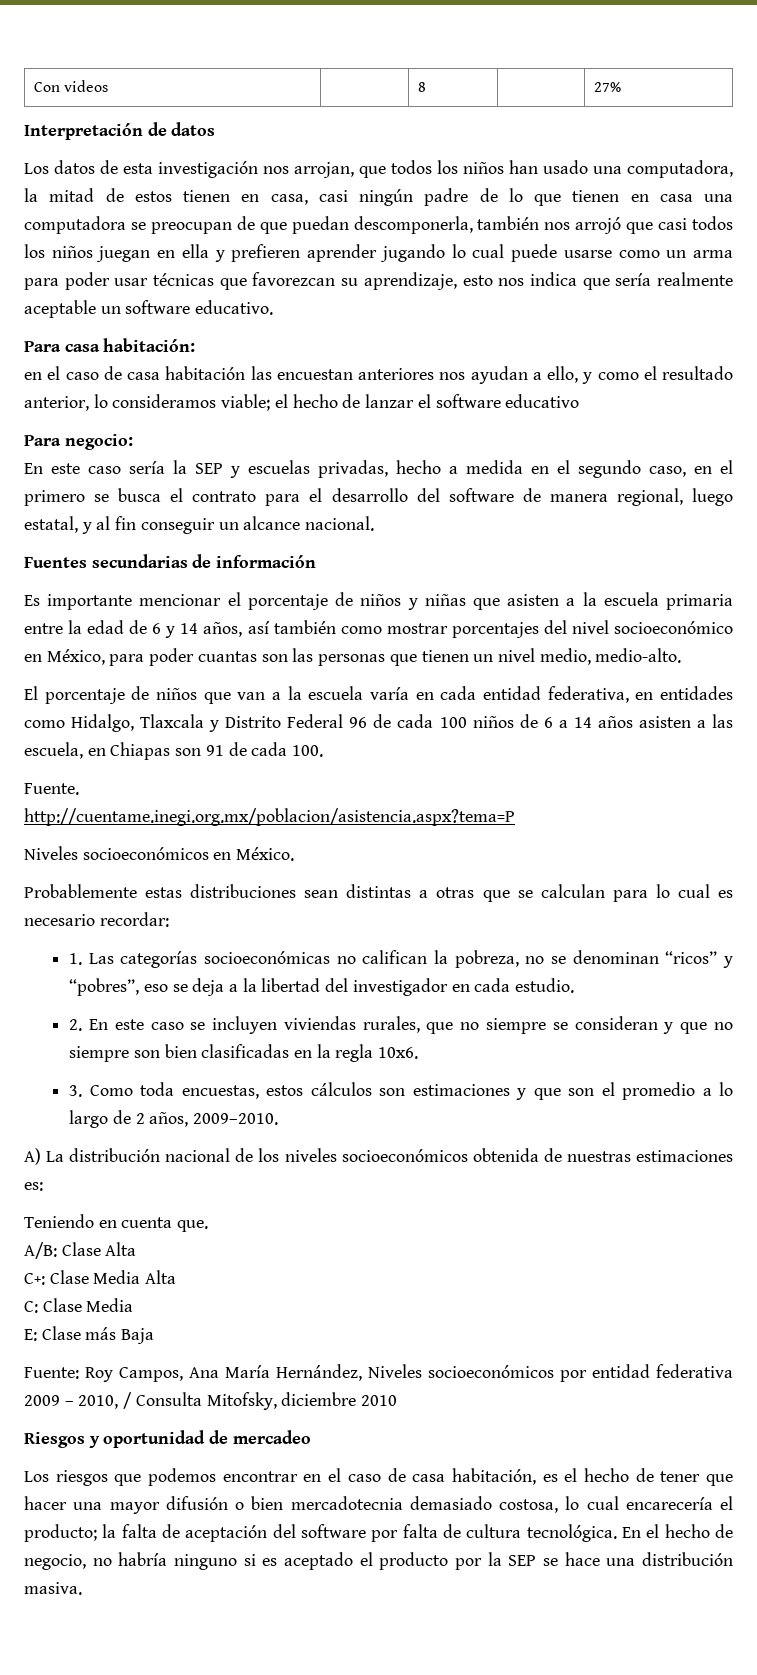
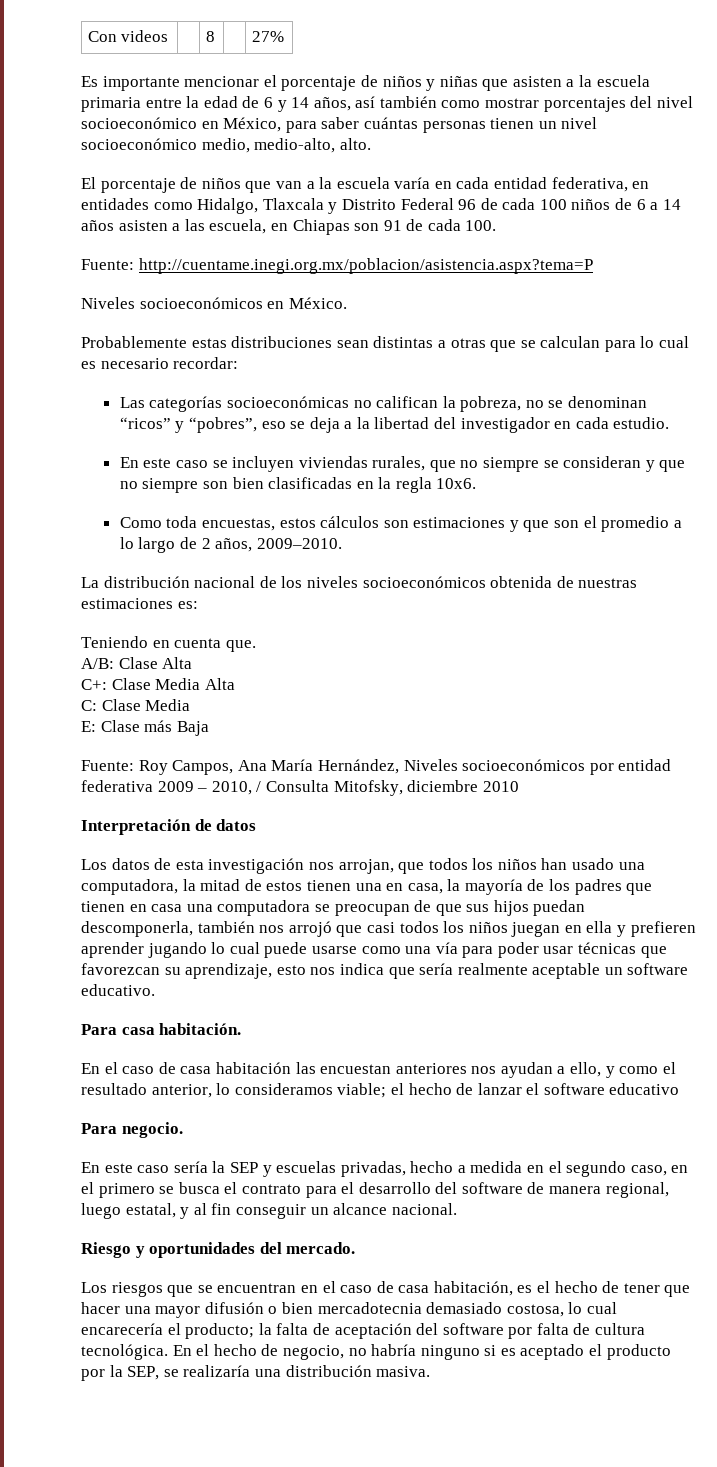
[24,122,216,140] [24,160,733,178] [24,188,733,206] [24,216,733,234] [24,244,734,262] [24,272,734,290] [24,300,274,318] [24,338,196,352] [24,366,733,384] [24,394,580,411] [24,434,133,450] [24,460,733,478] [24,488,734,506] [24,516,375,534] [24,554,317,568] // Interpretación de datos // Los datos de esta investigación nos arrojan, que todos los niños han usado una computadora, la mitad de estos tienen en casa, casi ningún padre de lo que tienen en casa una computadora se preocupan de que puedan descomponerla, también nos arrojó que casi todos los niños juegan en ella y prefieren aprender jugando lo cual puede usarse como un arma para poder usar técnicas que favorezcan su aprendizaje, esto nos indica que sería realmente aceptable un software educativo. // Para casa habitación: // en el caso de casa habitación las encuestan anteriores nos ayudan a ello, y como el resultado anterior, lo consideramos viable; el hecho de lanzar el software educativo // Para negocio: // En este caso sería la SEP y escuelas privadas, hecho a medida en el segundo caso, en el primero se busca el contrato para el desarrollo del software de manera regional, luego estatal, y al fin conseguir un alcance nacional. // Fuentes secundarias de información -> (284, 36) none
[149,648,682,666] poder cuantas son las personas que tienen un nivel medio, medio-alto. -> [321,117,598,133] [81,138,371,153] saber cuántas personas tienen un nivel socioeconómico medio, medio-alto, alto.
[24,783,79,795] Fuente. // -> [81,259,134,270] Fuente:
[69,953,83,965] 1. -> (239, 363) none
[69,1019,83,1031] 2. -> (670, 423) none
[69,1085,83,1097] 3. -> (477, 483) none
[24,1148,41,1165] A) -> (342, 543) none
[24,1430,311,1448] Riesgos y oportunidad de mercadeo -> [81,819,257,835] [81,858,645,874] [81,879,653,895] [81,900,586,916] [81,921,696,937] [81,942,667,958] [81,963,689,979] [81,984,155,996] [81,1023,242,1035] [81,1062,676,1078] [81,1083,680,1098] [81,1122,183,1138] [81,1161,689,1177] [81,1182,669,1198] [81,1203,457,1219] [81,1242,356,1258] Interpretación de datos // Los datos de esta investigación nos arrojan, que todos los niños han usado una computadora, la mitad de estos tienen una en casa, la mayoría de los padres que tienen en casa una computadora se preocupan de que sus hijos puedan descomponerla, también nos arrojó que casi todos los niños juegan en ella y prefieren aprender jugando lo cual puede usarse como una vía para poder usar técnicas que favorezcan su aprendizaje, esto nos indica que sería realmente aceptable un software educativo. // Para casa habitación. // En el caso de casa habitación las encuestan anteriores nos ayudan a ello, y como el resultado anterior, lo consideramos viable; el hecho de lanzar el software educativo // Para negocio. // En este caso sería la SEP y escuelas privadas, hecho a medida en el segundo caso, en el primero se busca el contrato para el desarrollo del software de manera regional, luego estatal, y al fin conseguir un alcance nacional. // Riesgo y oportunidades del mercado.
[148,1468,298,1486] podemos encontrar -> [197,1283,297,1293] se encuentran
[508,1552,600,1566] SEP se hace -> [127,1365,251,1380] SEP, se realizaría

